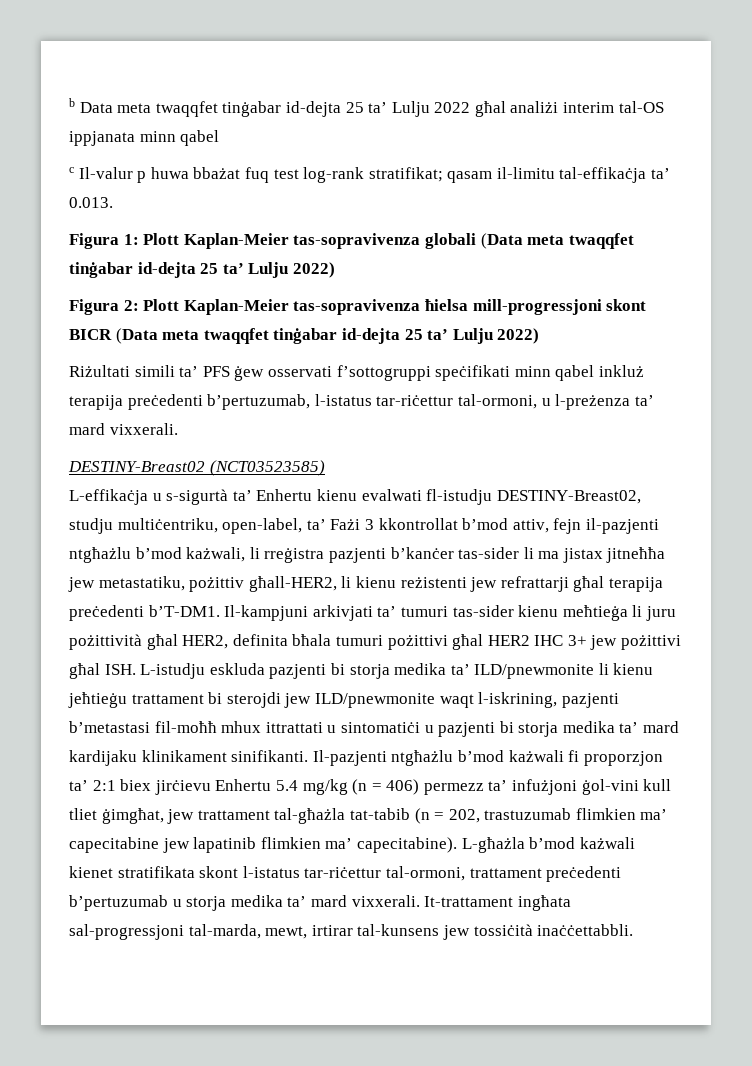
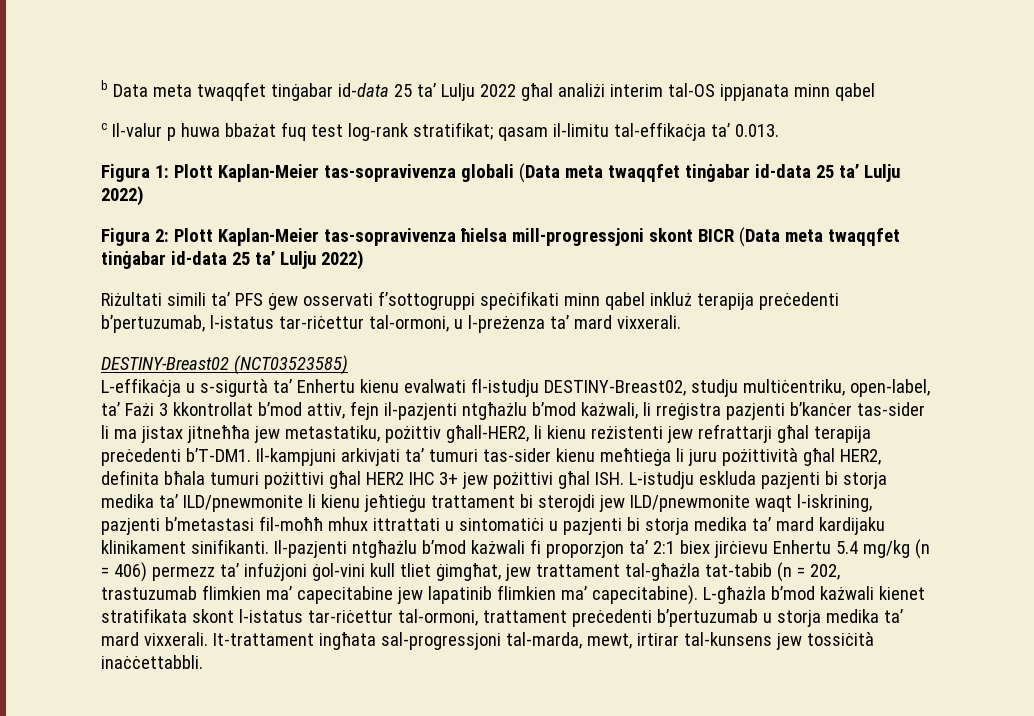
[285,101,341,117] id-dejta -> [337,83,389,97] id-data
[137,262,196,278] id-dejta -> [754,164,811,178] id-data
[341,328,400,344] id-dejta -> [170,251,227,265] id-data

